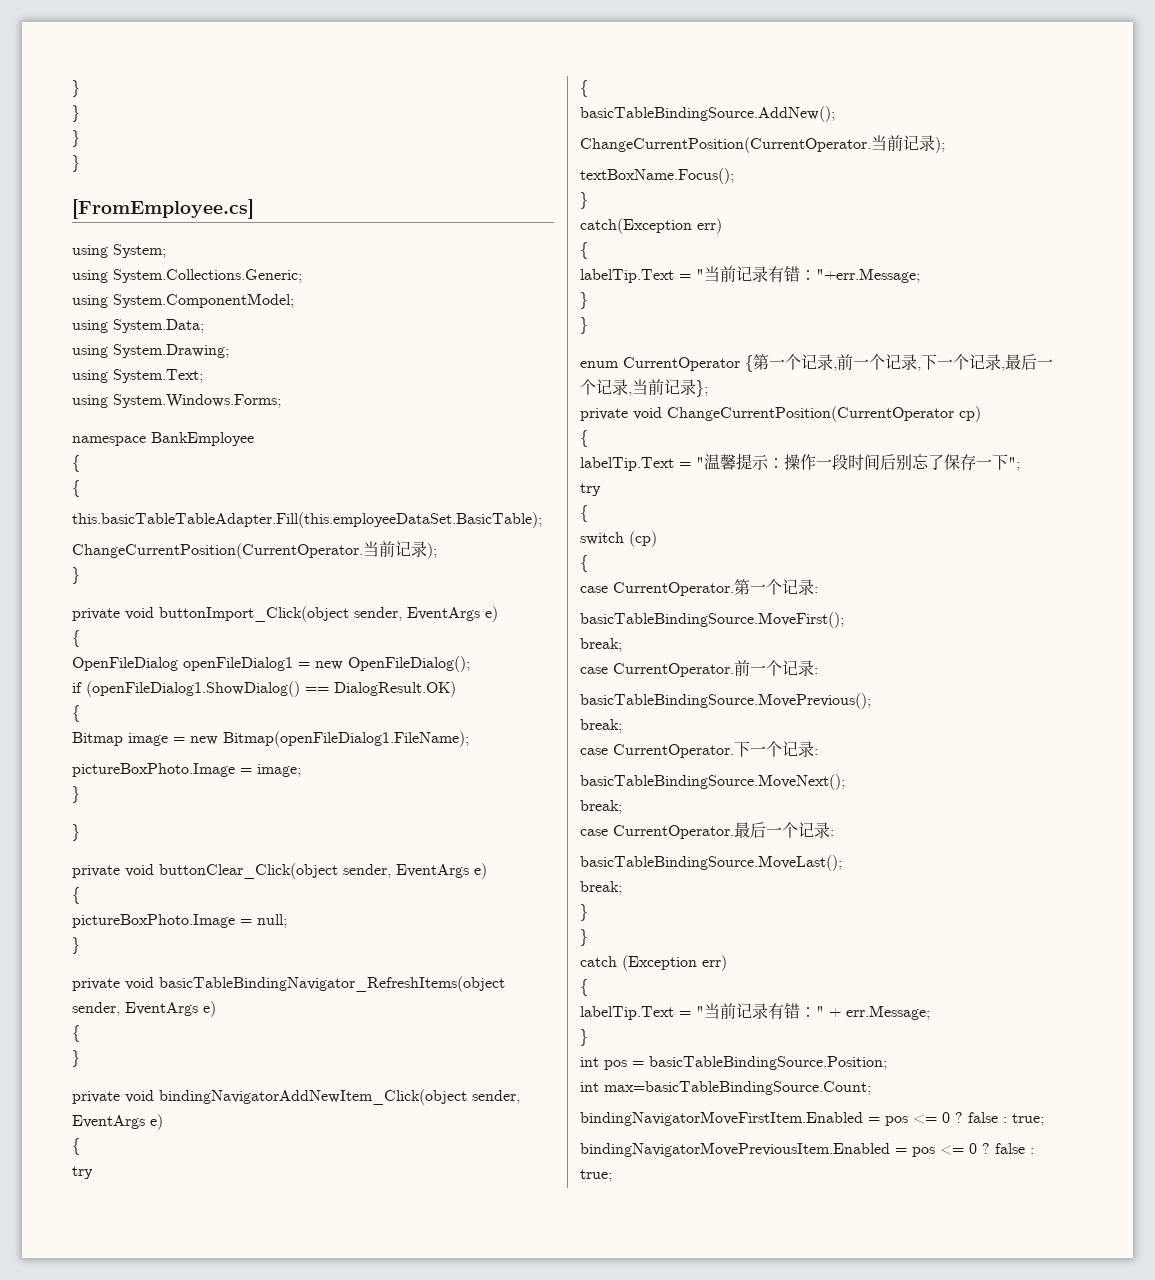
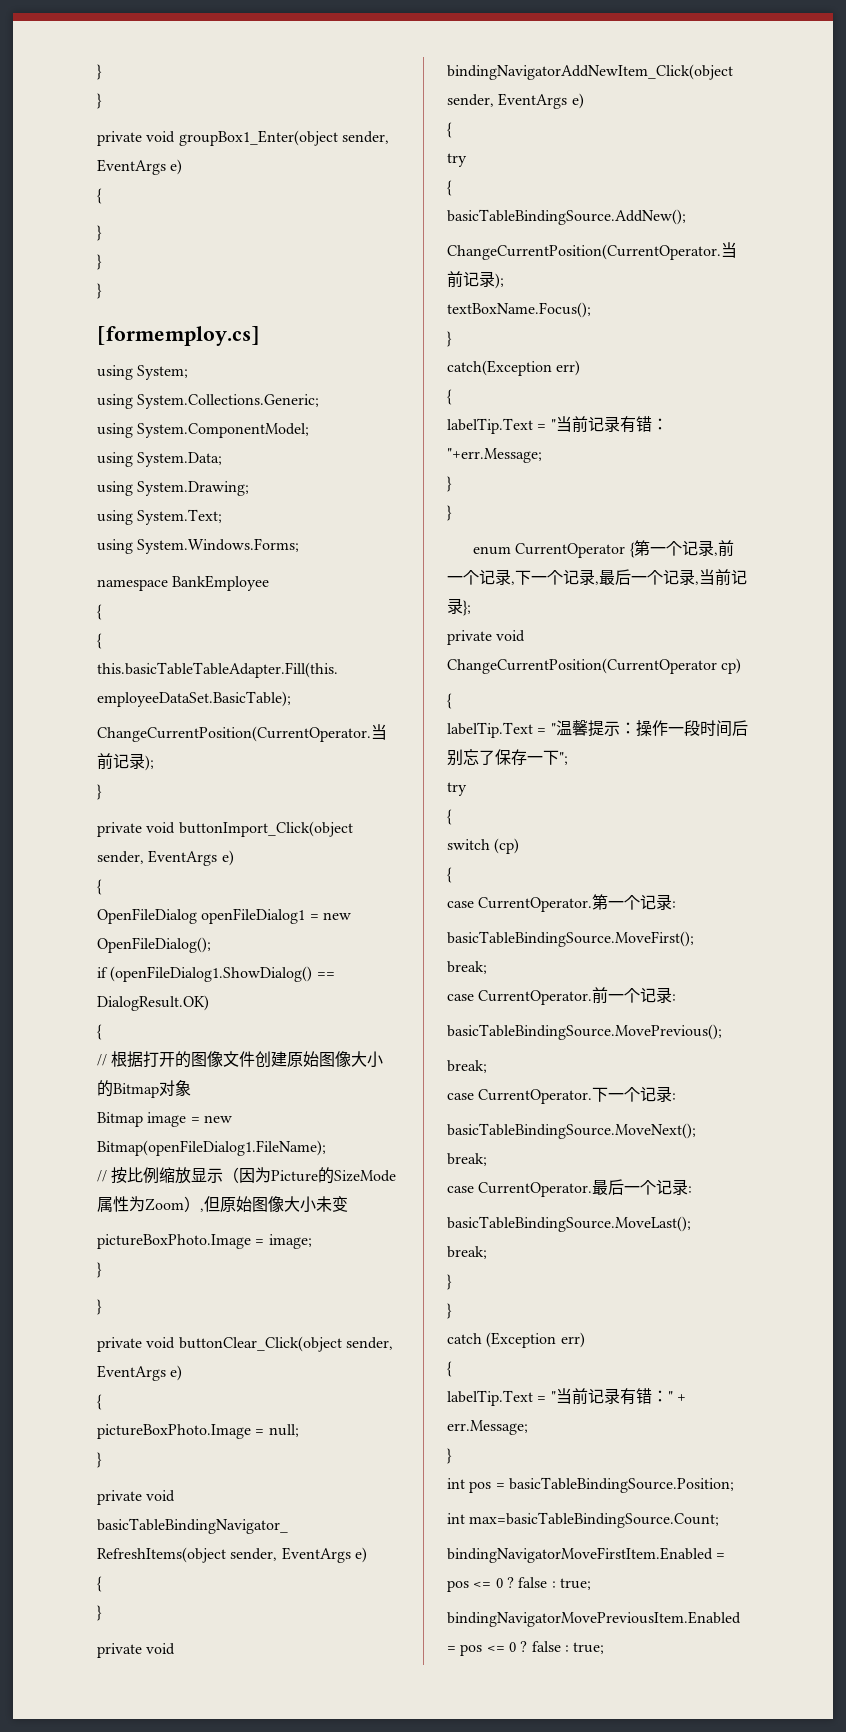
[72,80,80,97] [72,105,80,122] [72,130,80,147] [72,155,80,172] [72,199,254,219] } // } // } // } // [FromEmployee.cs] -> [97,64,102,80] [97,93,102,109] [97,130,389,146] [97,159,183,175] [97,188,102,204] [97,225,102,241] [97,254,102,270] [97,283,102,299] [97,326,260,346] } // } // private void groupBox1_Enter(object sender, EventArgs e) // { // } // } // } // [formemploy.cs]
(80, 713) none -> [97,1051,384,1068] [97,1080,191,1098] // // 根据打开的图像文件创建原始图像大小的Bitmap对象
(469, 739) none -> [97,1167,397,1184] [97,1196,348,1213] // // 按比例缩放显示（因为Picture的SizeMode属性为Zoom）,但原始图像大小未变

